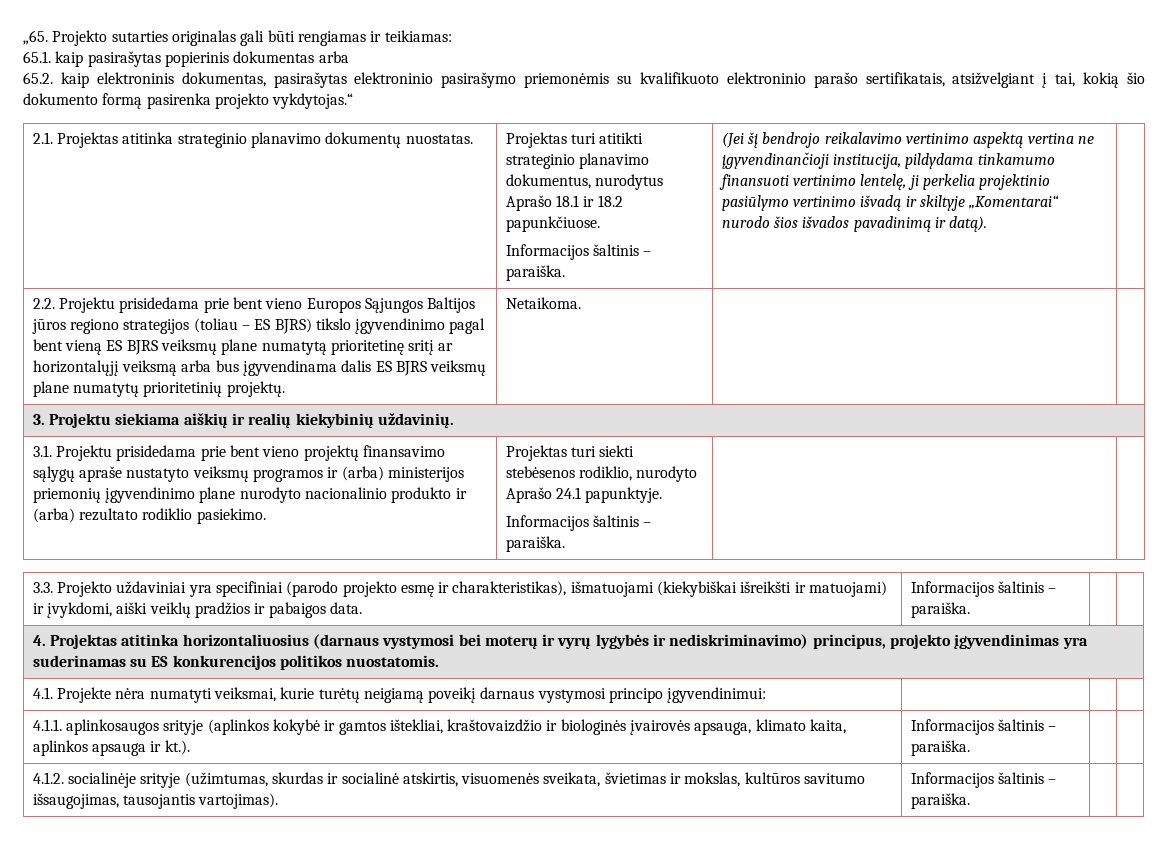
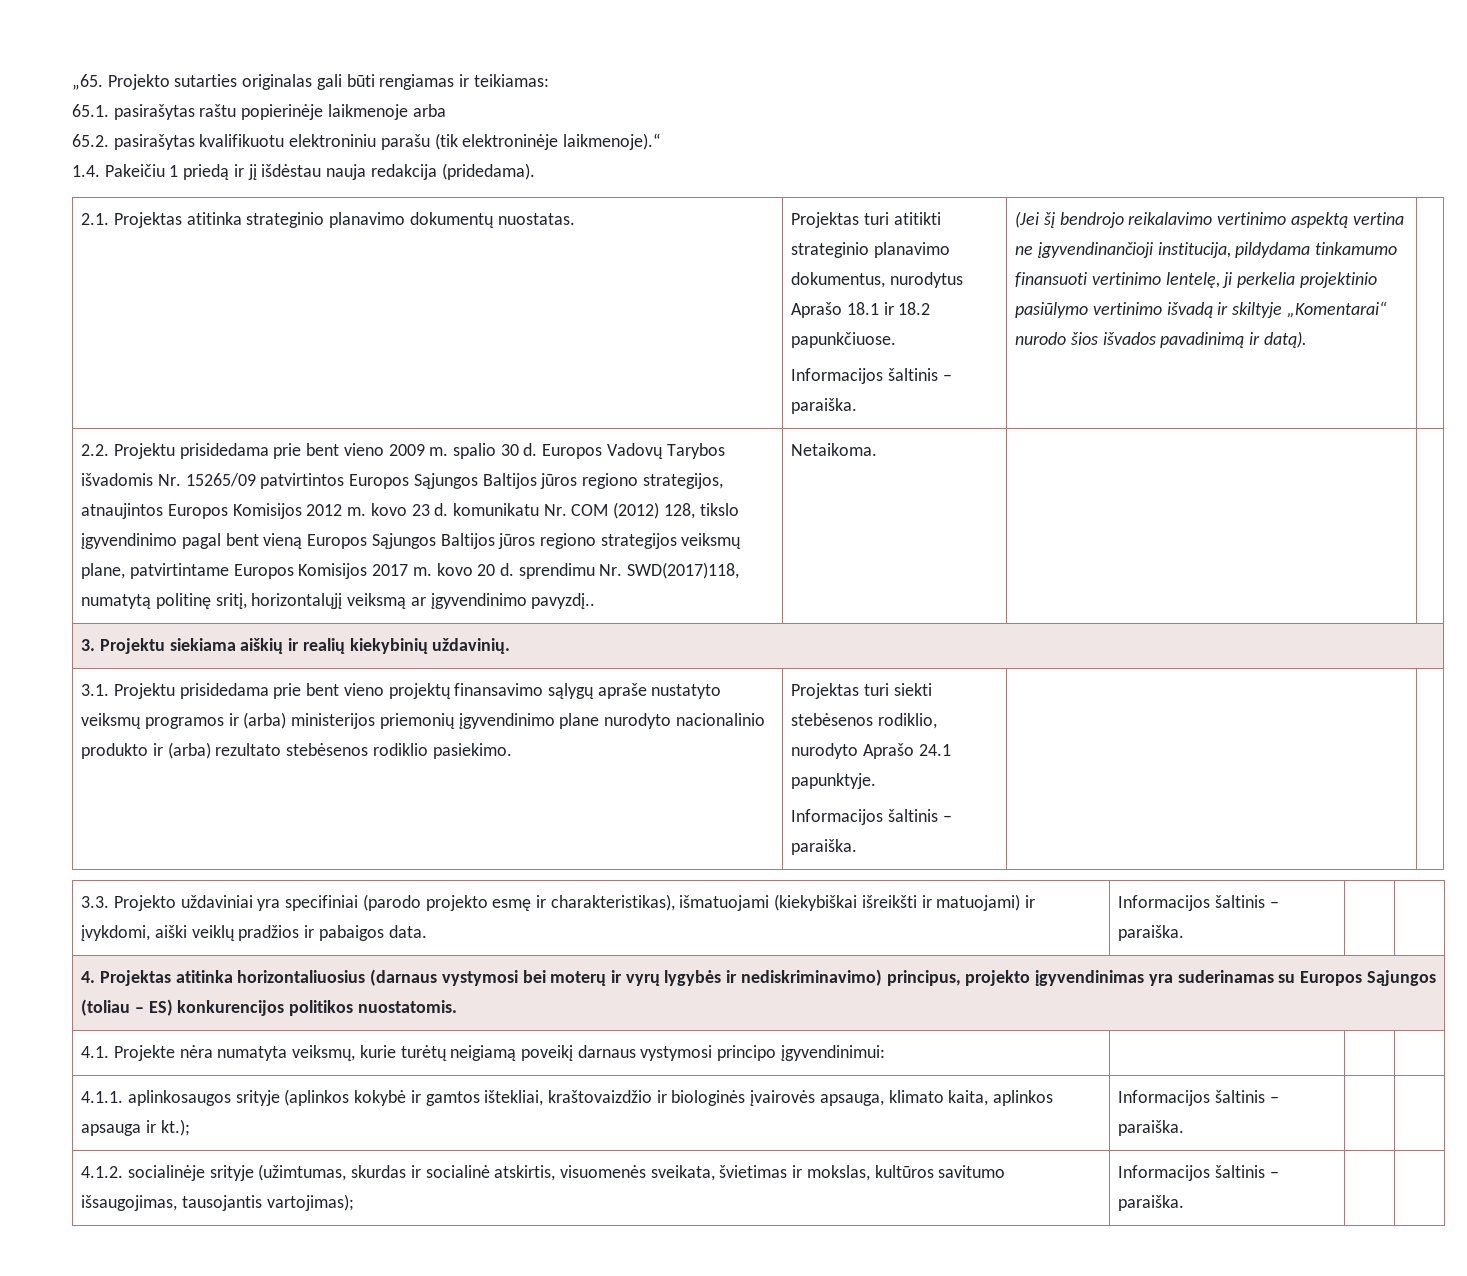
[55,51,349,67] [23,72,1146,88] [23,93,354,109] kaip pasirašytas popierinis dokumentas arba // 65.2. kaip elektroninis dokumentas, pasirašytas elektroninio pasirašymo priemonėmis su kvalifikuoto elektroninio parašo sertifikatais, atsižvelgiant į tai, kokią šio dokumento formą pasirenka projekto vykdytojas.“ -> [113,104,446,120] [72,133,662,150] [72,163,535,180] pasirašytas raštu popierinėje laikmenoje arba // 65.2. pasirašytas kvalifikuotu elektroniniu parašu (tik elektroninėje laikmenoje).“ // 1.4. Pakeičiu 1 priedą ir jį išdėstau nauja redakcija (pridedama).
(303, 303) none -> [388,443,725,459] [81,473,723,489] [81,502,739,519] [81,533,303,549] 2009 m. spalio 30 d. Europos Vadovų Tarybos išvadomis Nr. 15265/09 patvirtintos Europos Sąjungos Baltijos jūros regiono strategijos, atnaujintos Europos Komisijos 2012 m. kovo 23 d. komunikatu Nr. COM (2012) 128, tikslo įgyvendinimo pagal bent vieną
[193,318,486,334] [32,339,454,355] [32,360,487,376] [32,381,285,397] (toliau – ES BJRS) tikslo įgyvendinimo pagal bent vieną ES BJRS veiksmų plane numatytą prioritetinę sritį ar horizontalųjį veiksmą arba bus įgyvendinama dalis ES BJRS veiksmų plane numatytų prioritetinių projektų. -> [681,533,742,549] [81,562,740,579] [81,593,596,609] veiksmų plane, patvirtintame Europos Komisijos 2017 m. kovo 20 d. sprendimu Nr. SWD(2017)118, numatytą politinę sritį, horizontalųjį veiksmą ar įgyvendinimo pavyzdį..
(138, 514) none -> [286,743,369,756] stebėsenos
[151,656,169,667] ES -> [1300,970,1436,986] [81,999,173,1016] Europos Sąjungos (toliau – ES)
[149,687,276,703] numatyti veiksmai, -> [217,1045,356,1061] numatyta veiksmų,
[164,740,190,755] kt.). -> [160,1119,190,1136] kt.);
[198,793,279,809] vartojimas). -> [266,1194,354,1211] vartojimas);

